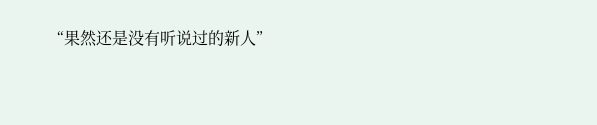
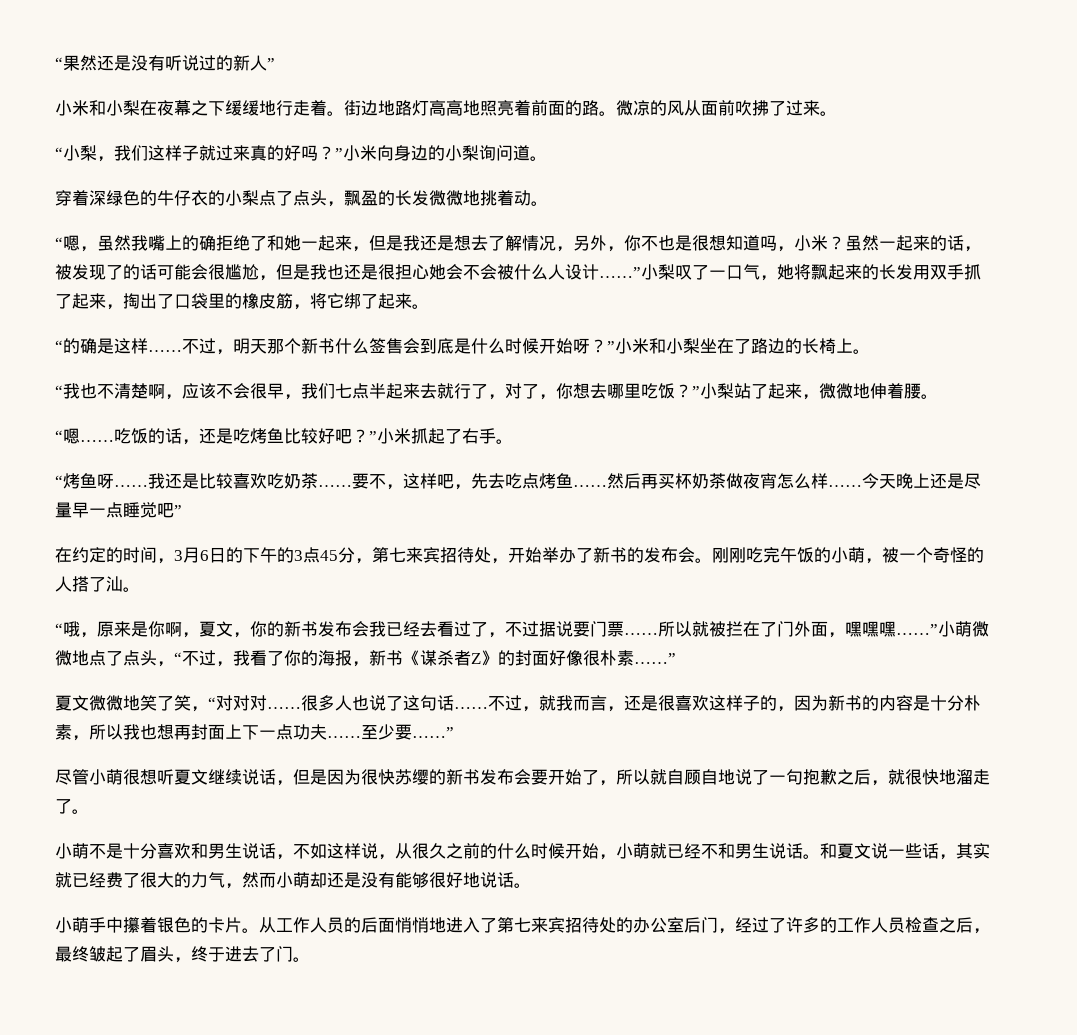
(263, 37) none -> [55,100,837,116] [55,145,547,162] [55,190,548,207] [55,235,981,252] [55,264,981,281] [55,293,429,310] [55,338,870,355] [55,383,938,400] [55,428,513,445] [55,473,981,490] [55,502,182,518] [55,547,984,564] [55,576,140,592] [55,621,989,638] [55,650,676,667] [55,695,981,712] [55,724,454,741] [55,769,990,786] [55,799,89,814] [55,843,990,860] [55,872,531,889] [55,917,990,934] [55,946,310,963] // 小米和小梨在夜幕之下缓缓地行走着。街边地路灯高高地照亮着前面的路。微凉的风从面前吹拂了过来。 // “小梨，我们这样子就过来真的好吗？”小米向身边的小梨询问道。 // 穿着深绿色的牛仔衣的小梨点了点头，飘盈的长发微微地挑着动。 // “嗯，虽然我嘴上的确拒绝了和她一起来，但是我还是想去了解情况，另外，你不也是很想知道吗，小米？虽然一起来的话，被发现了的话可能会很尴尬，但是我也还是很担心她会不会被什么人设计……”小梨叹了一口气，她将飘起来的长发用双手抓了起来，掏出了口袋里的橡皮筋，将它绑了起来。 // “的确是这样……不过，明天那个新书什么签售会到底是什么时候开始呀？”小米和小梨坐在了路边的长椅上。 // “我也不清楚啊，应该不会很早，我们七点半起来去就行了，对了，你想去哪里吃饭？”小梨站了起来，微微地伸着腰。 // “嗯……吃饭的话，还是吃烤鱼比较好吧？”小米抓起了右手。 // “烤鱼呀……我还是比较喜欢吃奶茶……要不，这样吧，先去吃点烤鱼……然后再买杯奶茶做夜宵怎么样……今天晚上还是尽量早一点睡觉吧” // 在约定的时间，3月6日的下午的3点45分，第七来宾招待处，开始举办了新书的发布会。刚刚吃完午饭的小萌，被一个奇怪的人搭了汕。 // “哦，原来是你啊，夏文，你的新书发布会我已经去看过了，不过据说要门票……所以就被拦在了门外面，嘿嘿嘿……”小萌微微地点了点头，“不过，我看了你的海报，新书《谋杀者Z》的封面好像很朴素……” // 夏文微微地笑了笑，“对对对……很多人也说了这句话……不过，就我而言，还是很喜欢这样子的，因为新书的内容是十分朴素，所以我也想再封面上下一点功夫……至少要……” // 尽管小萌很想听夏文继续说话，但是因为很快苏缨的新书发布会要开始了，所以就自顾自地说了一句抱歉之后，就很快地溜走了。 // 小萌不是十分喜欢和男生说话，不如这样说，从很久之前的什么时候开始，小萌就已经不和男生说话。和夏文说一些话，其实就已经费了很大的力气，然而小萌却还是没有能够很好地说话。 // 小萌手中攥着银色的卡片。从工作人员的后面悄悄地进入了第七来宾招待处的办公室后门，经过了许多的工作人员检查之后，最终皱起了眉头，终于进去了门。

